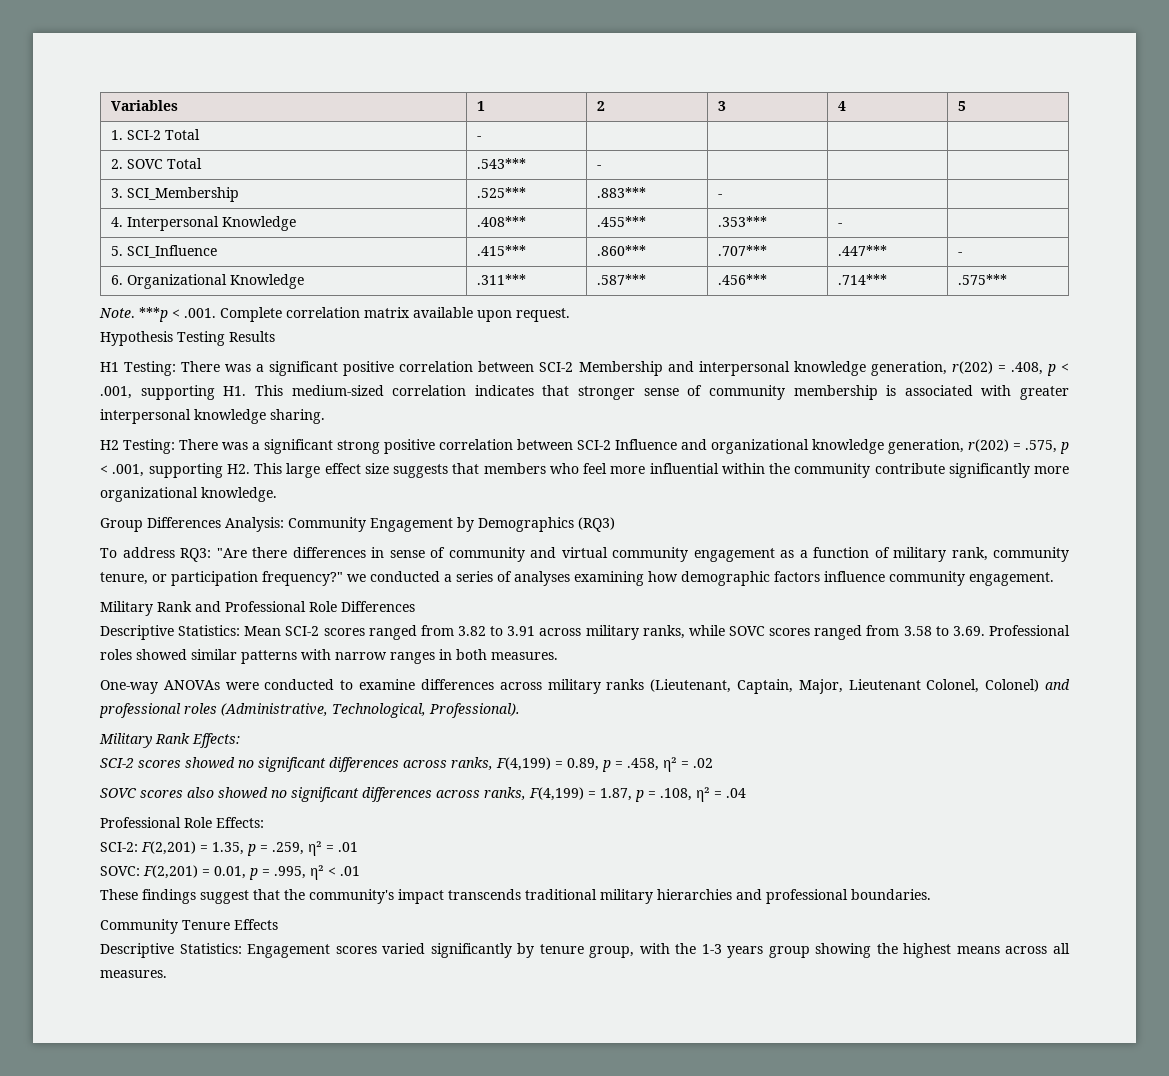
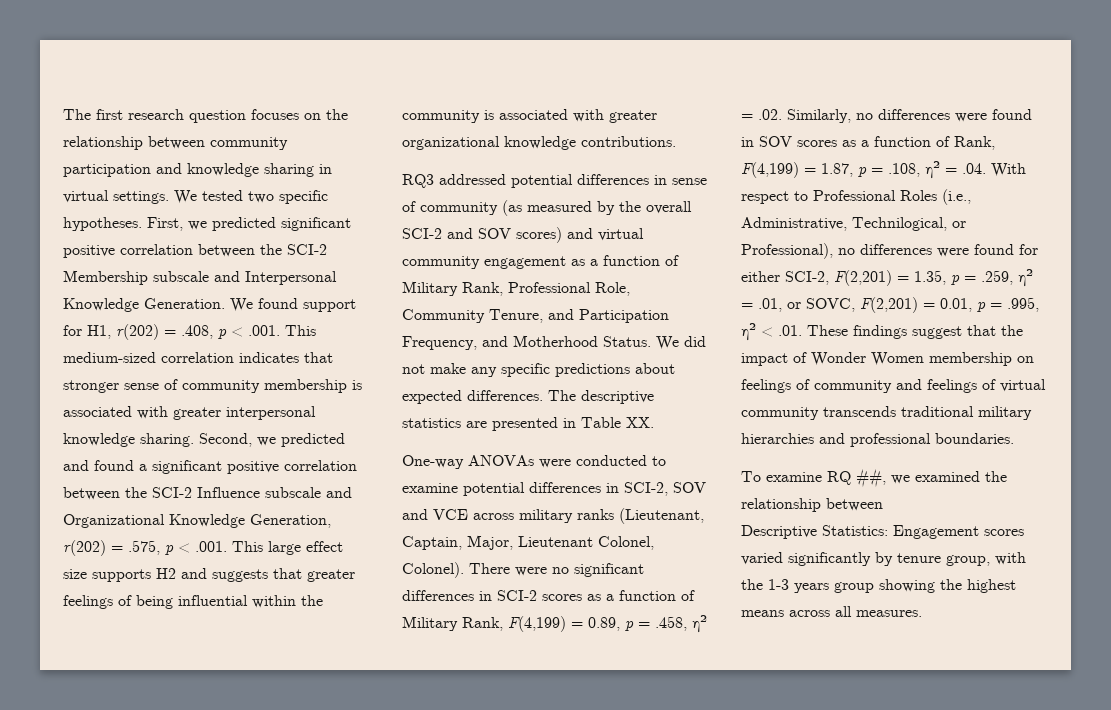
[110,100,178,111] [476,101,485,111] [596,101,605,111] [717,101,726,111] [837,101,846,111] [957,101,966,111] [110,129,200,140] [476,136,481,140] [110,158,202,169] [476,158,526,169] [596,165,601,169] [110,187,239,202] [476,187,526,198] [596,187,646,198] [717,194,722,198] [110,216,296,231] [476,216,526,227] [596,216,646,227] [717,216,767,227] [837,223,842,227] [110,245,217,258] [476,245,526,256] [596,245,646,256] [717,245,767,256] [837,245,887,256] [957,252,962,256] [110,274,304,289] [476,274,526,285] [596,274,646,285] [717,274,767,285] [837,274,887,285] [957,274,1007,285] [99,307,570,322] [100,331,275,346] [100,361,535,376] Variables | 1 | 2 | 3 | 4 | 5 // 1. SCI-2 Total | - | | | | // 2. SOVC Total | .543*** | - | | | // 3. SCI_Membership | .525*** | .883*** | - | | // 4. Interpersonal Knowledge | .408*** | .455*** | .353*** | - | // 5. SCI_Influence | .415*** | .860*** | .707*** | .447*** | - // 6. Organizational Knowledge | .311*** | .587*** | .456*** | .714*** | .575*** // Note. ***p < .001. Complete correlation matrix available upon request. // Hypothesis Testing Results // H1 Testing: There was a significant positive correlation between -> [63,109,348,123] [63,136,288,150] [63,163,332,177] [63,190,328,204] [63,217,351,231] [63,244,282,258] The first research question focuses on the relationship between community participation and knowledge sharing in virtual settings. We tested two specific hypotheses. First, we predicted significant positive correlation between the
[667,361,947,376] and interpersonal knowledge generation, -> [153,271,337,285] [63,298,356,312] [63,325,111,339] subscale and Interpersonal Knowledge Generation. We found support for H1,
[100,385,247,400] .001, supporting H1. -> [248,325,280,336] .001.
[100,439,573,454] // H2 Testing: There was a significant strong positive correlation between -> [199,433,345,447] [63,460,357,474] [63,487,147,500] Second, we predicted and found a significant positive correlation between the
[681,439,964,454] and organizational knowledge generation, -> [265,487,352,498] [63,514,331,528] subscale and Organizational Knowledge Generation,
[112,463,250,478] .001, supporting H2. -> [195,541,227,552] .001.
[393,463,1069,478] [100,487,277,502] [100,517,615,532] [100,547,287,562] suggests that members who feel more influential within the community contribute significantly more organizational knowledge. // Group Differences Analysis: Community Engagement by Demographics (RQ3) // To address RQ3: "Are there -> [92,568,355,582] [63,595,323,609] [402,109,657,123] [402,136,676,150] [402,174,573,188] supports H2 and suggests that greater feelings of being influential within the community is associated with greater organizational knowledge contributions. // RQ3 addressed potential
(525, 554) none -> [502,200,692,216] [402,227,562,243] (as measured by the overall SCI-2 and SOV scores)
[893,547,1069,562] [100,571,1054,586] [100,601,415,616] [100,625,1070,640] [100,649,558,664] military rank, community tenure, or participation frequency?" we conducted a series of analyses examining how demographic factors influence community engagement. // Military Rank and Professional Role Differences // Descriptive Statistics: Mean SCI-2 scores ranged from 3.82 to 3.91 across military ranks, while SOVC scores ranged from 3.58 to 3.69. Professional roles showed similar patterns with narrow ranges in both measures. -> [402,281,630,296] [402,309,669,323] [402,335,706,350] [402,363,675,377] [402,390,654,404] [402,417,654,431] Military Rank, Professional Role, Community Tenure, and Participation Frequency, and Motherhood Status. We did not make any specific predictions about expected differences. The descriptive statistics are presented in Table XX.
[420,679,494,690] differences -> [463,482,706,496] [402,509,468,520] potential differences in SCI-2, SOV and VCE
[985,679,1070,692] [99,703,520,718] [99,733,240,748] [100,757,493,772] Colonel) and professional roles (Administrative, Technological, Professional). // Military Rank Effects: // SCI-2 scores showed no significant differences across ranks, -> [402,562,644,578] [402,590,695,601] [402,616,503,631] Colonel). There were no significant differences in SCI-2 scores as a function of Military Rank,
[693,758,713,768] [100,787,526,802] .02 // SOVC scores also showed no significant differences across ranks, -> [758,109,1032,123] [741,136,995,150] .02. Similarly, no differences were found in SOV scores as a function of Rank,
[726,788,746,798] [100,817,264,828] [100,842,138,852] .04 // Professional Role Effects: // SCI-2: -> [962,163,1026,177] [741,189,971,205] [741,217,966,231] [741,243,1038,259] [741,271,829,285] .04. With respect to Professional Roles (i.e., Administrative, Technilogical, or Professional), no differences were found for either SCI-2,
[338,842,358,852] [100,866,140,876] .01 // SOVC: -> [758,298,855,312] .01, or SOVC,
[340,866,360,876] .01 // -> [778,325,802,336] .01.
[309,889,444,904] community's impact -> [741,352,1034,366] [741,379,1046,393] [741,407,819,420] impact of Wonder Women membership on feelings of community and feelings of virtual community
[100,919,278,934] Community Tenure Effects -> [741,468,1007,488] [741,498,883,512] To examine RQ ##, we examined the relationship between

